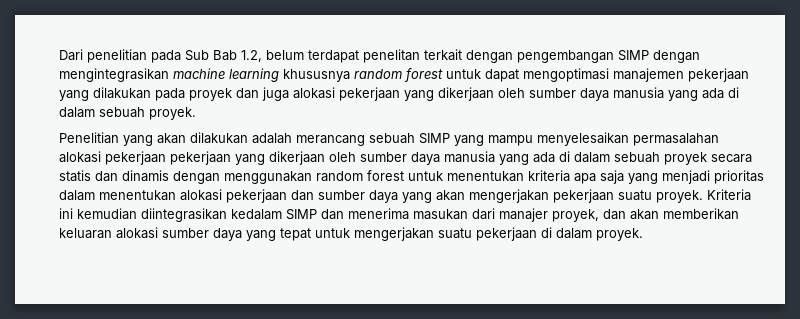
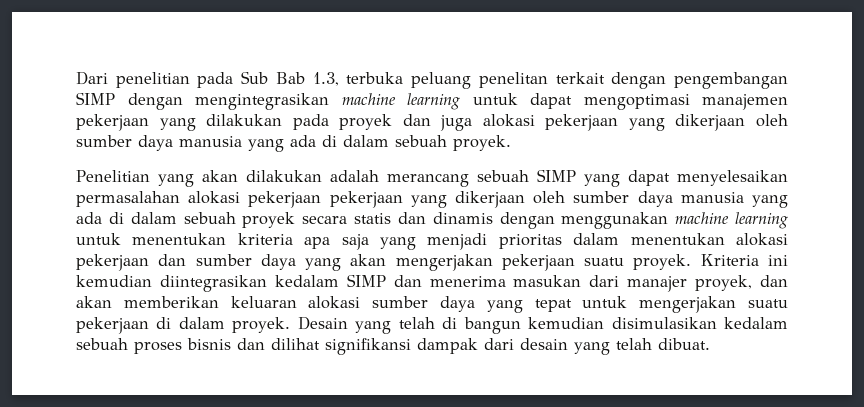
[241,50,359,63] 1.2, belum terdapat -> [312,72,472,89] 1.3, terbuka peluang
[283,68,443,82] khususnya random forest -> (460, 101) none
[488,135,533,146] mampu -> [628,170,670,186] dapat
[316,170,404,182] random forest -> [675,212,788,229] machine learning
(643, 234) none -> [297,316,788,334] [76,338,710,355] Desain yang telah di bangun kemudian disimulasikan kedalam sebuah proses bisnis dan dilihat signifikansi dampak dari desain yang telah dibuat.

